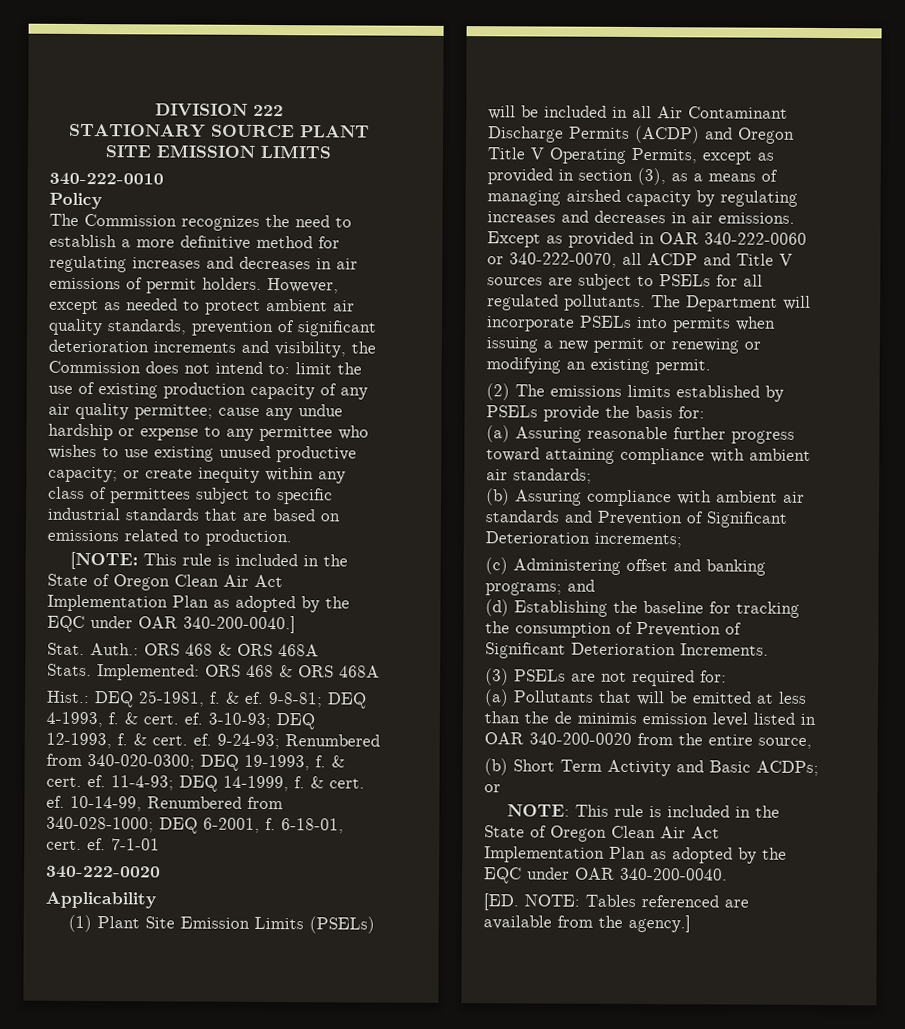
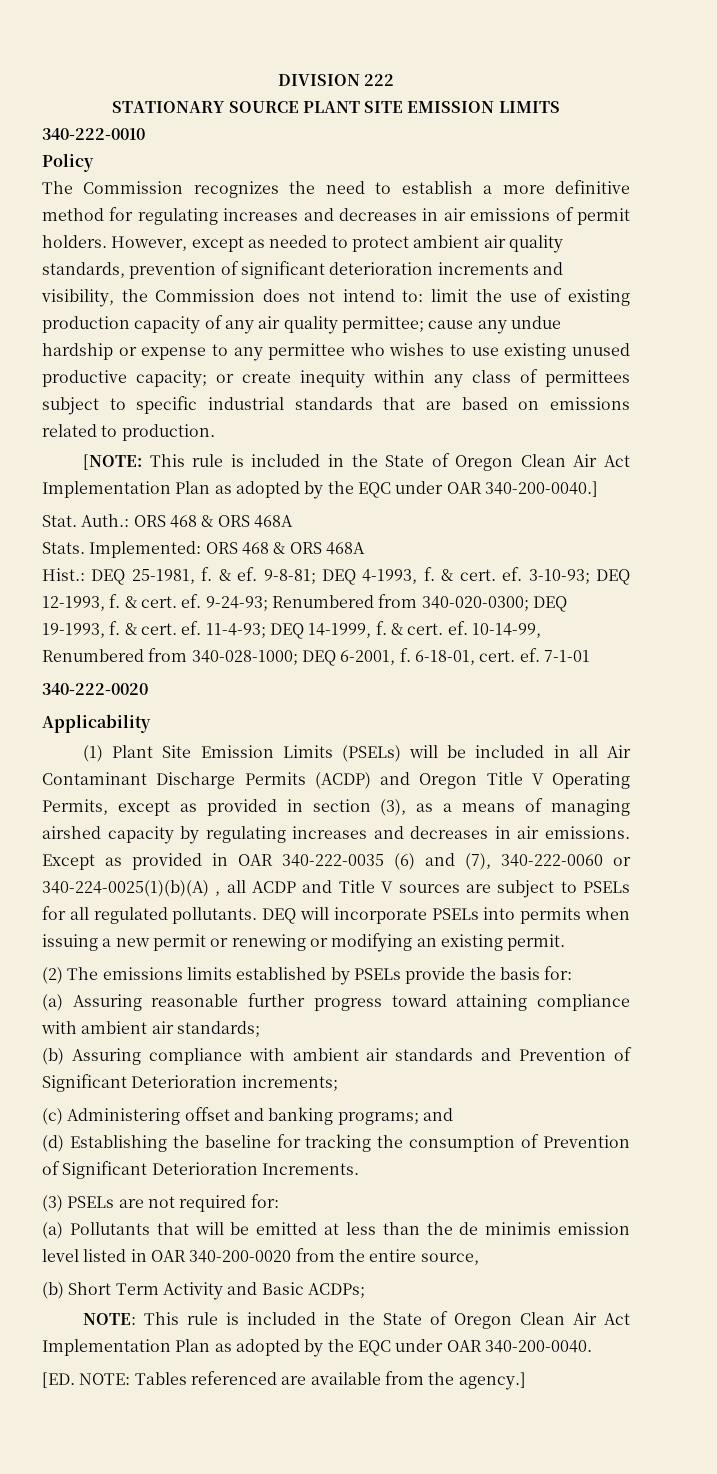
[704,232,807,245] [487,252,617,268] 340-222-0060 or 340-222-0070, -> [282,853,631,870] [42,880,221,897] 340-222-0035 (6) and (7), 340-222-0060 or 340-224-0025(1)(b)(A) ,
[651,295,778,312] The Department -> [262,908,297,924] DEQ
[484,784,501,793] or -> (365, 1290) none

